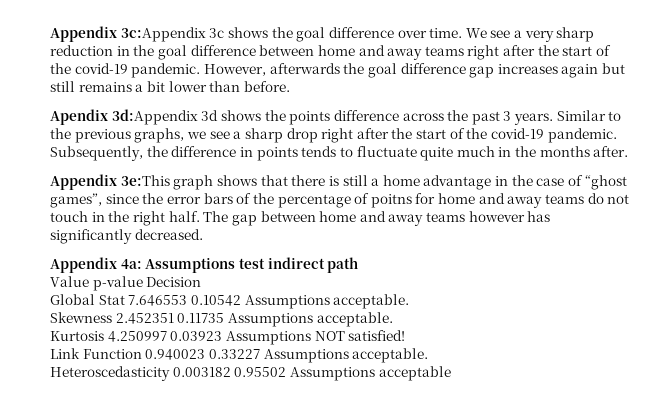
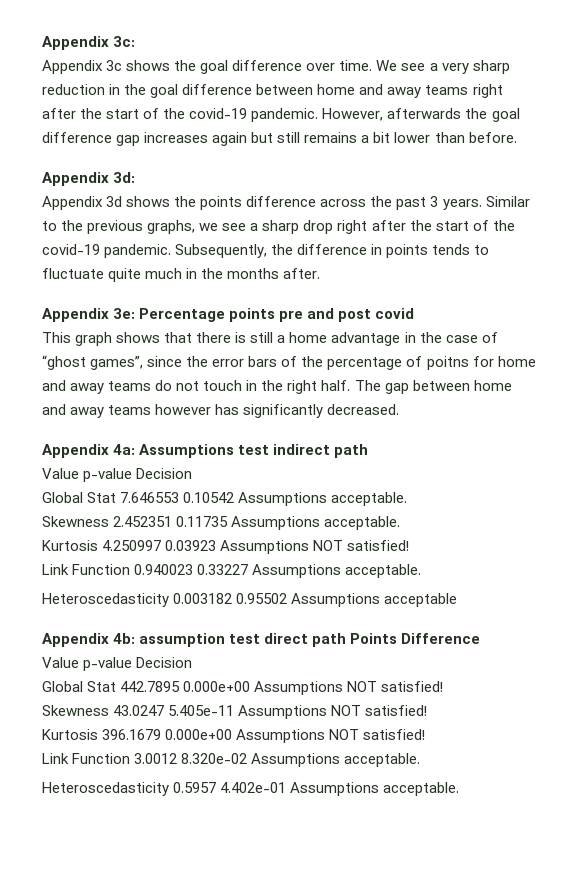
[50,26,206,42] Appendix 3c:Appendix -> [42,36,136,50] [42,60,103,74] Appendix 3c: // Appendix
[50,109,198,125] Apendix 3d:Appendix -> [42,172,136,186] [42,196,103,210] Appendix 3d: // Appendix
[120,175,170,186] 3e:This -> [113,308,415,322] [42,332,71,343] 3e: Percentage points pre and post covid // This
(451, 373) none -> [42,633,481,647] [42,657,193,671] [42,681,444,695] [42,705,428,719] [42,729,426,743] [42,753,421,767] [42,782,460,796] // Appendix 4b: assumption test direct path Points Difference // Value p-value Decision // Global Stat 442.7895 0.000e+00 Assumptions NOT satisfied! // Skewness 43.0247 5.405e-11 Assumptions NOT satisfied! // Kurtosis 396.1679 0.000e+00 Assumptions NOT satisfied! // Link Function 3.0012 8.320e-02 Assumptions acceptable. // Heteroscedasticity 0.5957 4.402e-01 Assumptions acceptable.

